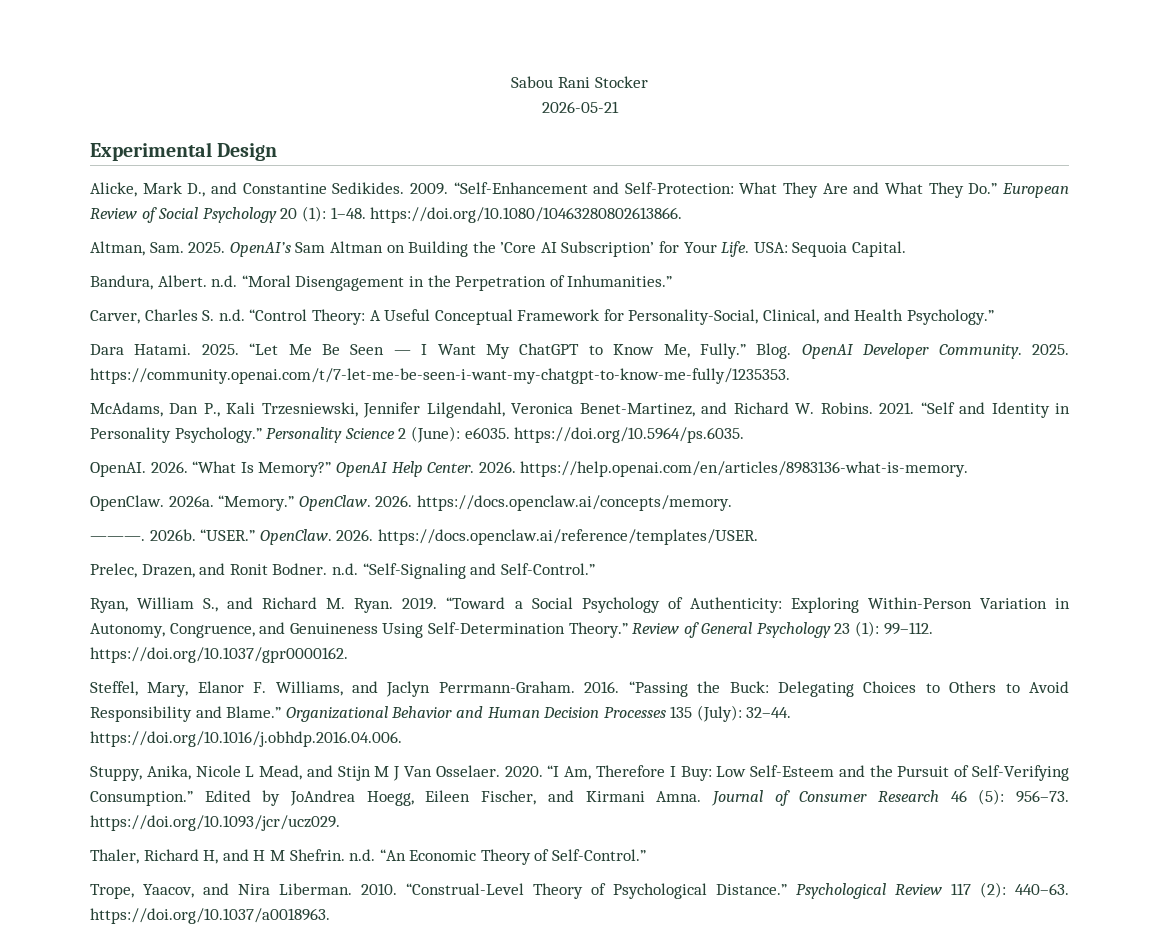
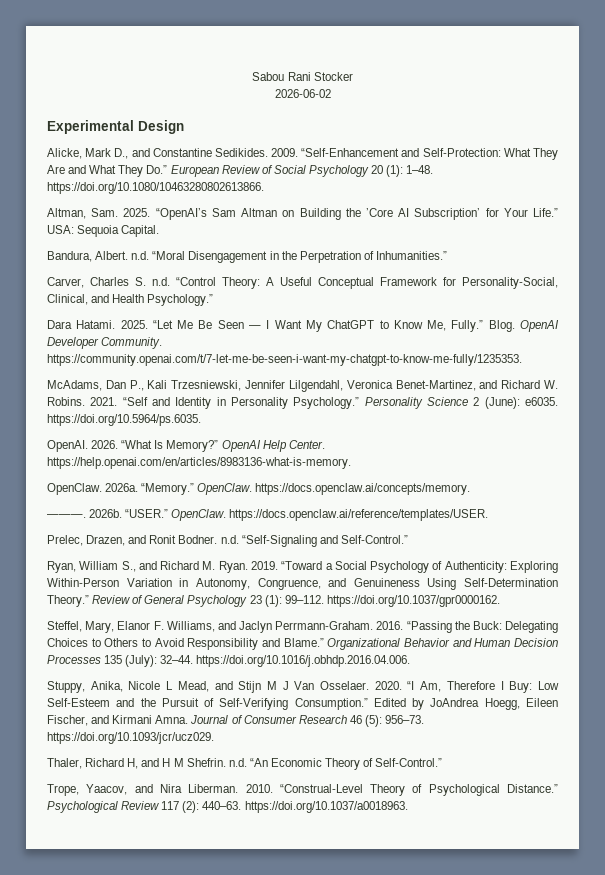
[541,101,619,113] 2026-05-21 -> [274,89,331,98] 2026-06-02
[229,242,291,257] OpenAI’s -> [155,208,207,220] “OpenAI’s
[721,241,750,257] Life. -> [533,208,558,217] Life.”
[1031,344,1069,355] 2025. -> (163, 343) none
[478,461,516,473] 2026. -> (325, 444) none
[375,495,413,507] 2026. -> (253, 489) none
[336,529,374,541] 2026. -> (227, 515) none

